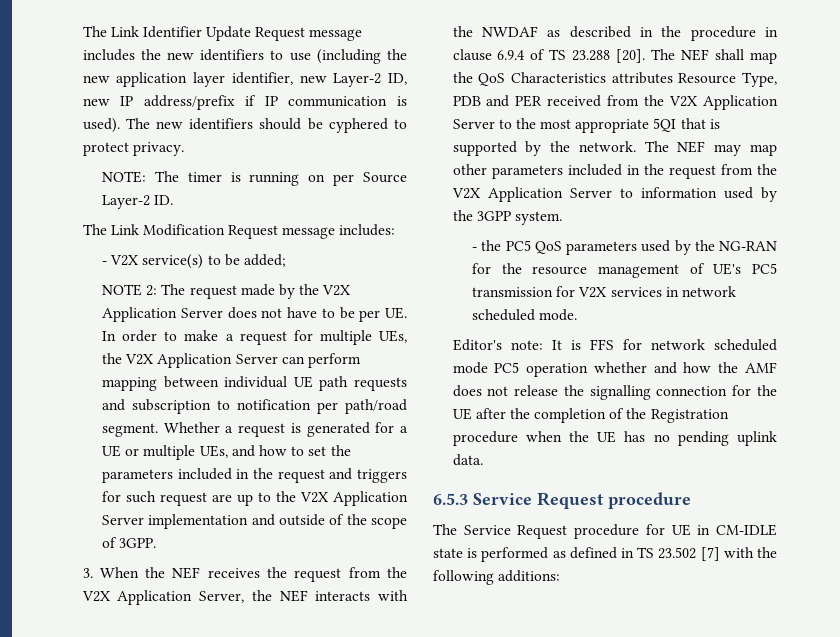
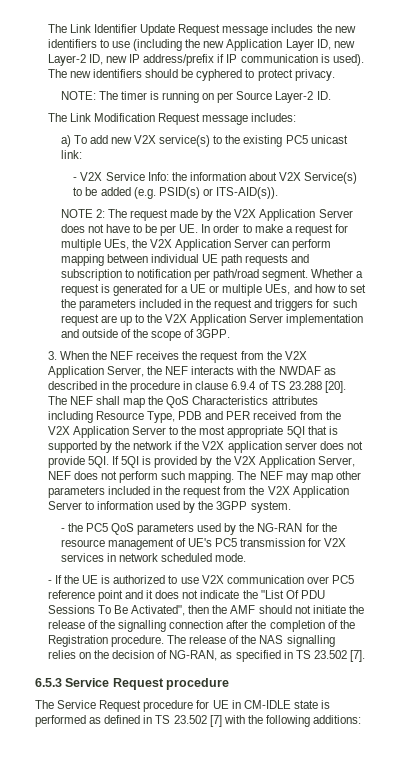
[116,72,293,87] application layer identifier, -> [226,39,331,51] Application Layer ID,
[102,254,286,269] - V2X service(s) to be added; -> [60,135,348,147] [60,150,82,159] [73,172,358,184] [73,187,279,199] a) To add new V2X service(s) to the existing PC5 unicast link: // - V2X Service Info: the information about V2X Service(s) to be added (e.g. PSID(s) or ITS-AID(s)).
(673, 78) none -> [47,411,93,423] including
[578,141,636,152] network. -> [133,441,363,453] [47,456,355,468] [47,471,235,483] network if the V2X application server does not provide 5QI. If 5QI is provided by the V2X Application Server, NEF does not perform such mapping.
[452,339,777,351] [452,362,777,377] [452,385,777,400] [452,408,472,420] Editor's note: It is FFS for network scheduled mode PC5 operation whether and how the AMF does not release the signalling connection for the UE -> [47,575,354,584] [47,590,325,602] [47,605,364,616] [47,620,224,632] - If the UE is authorized to use V2X communication over PC5 reference point and it does not indicate the "List Of PDU Sessions To Be Activated", then the AMF should not initiate the release of the signalling connection
[452,431,777,446] [452,454,483,466] procedure when the UE has no pending uplink data. -> [110,635,335,647] [47,650,365,662] procedure. The release of the NAS signalling relies on the decision of NG-RAN, as specified in TS 23.502 [7].

